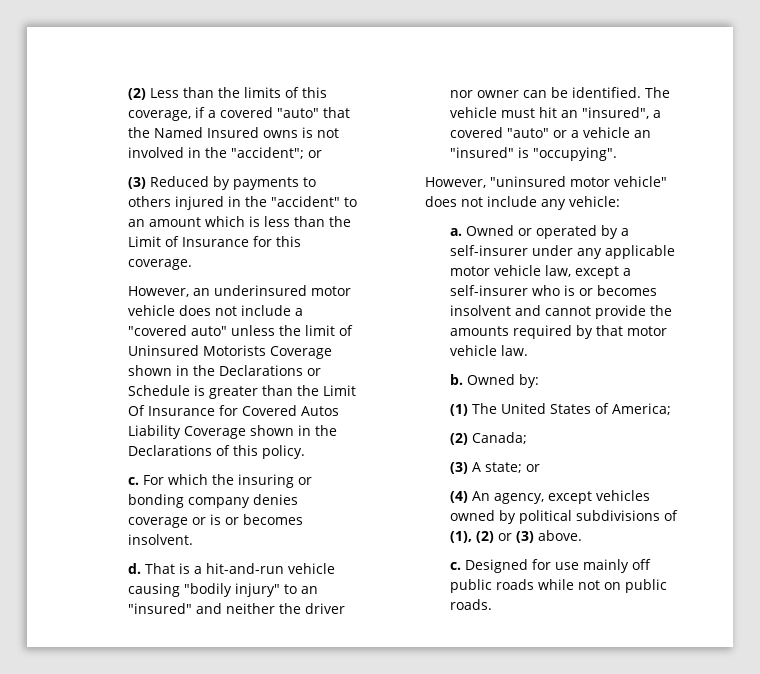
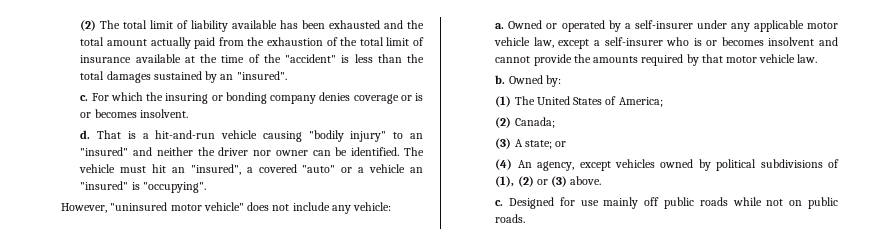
[127,87,327,100] [127,107,350,121] [127,127,339,138] [127,147,322,159] [127,176,316,190] [127,196,357,210] [127,216,351,227] [127,236,301,247] [127,259,192,270] [127,285,351,297] [127,305,303,316] [127,325,353,336] [127,345,332,359] [127,365,321,376] [127,385,356,399] [127,405,339,416] [127,425,337,439] [127,445,305,459] (2) Less than the limits of this coverage, if a covered "auto" that the Named Insured owns is not involved in the "accident"; or // (3) Reduced by payments to others injured in the "accident" to an amount which is less than the Limit of Insurance for this coverage. // However, an underinsured motor vehicle does not include a "covered auto" unless the limit of Uninsured Motorists Coverage shown in the Declarations or Schedule is greater than the Limit Of Insurance for Covered Autos Liability Coverage shown in the Declarations of this policy. -> [80,20,424,32] [80,37,425,49] [80,54,425,63] [80,71,287,83] (2) The total limit of liability available has been exhausted and the total amount actually paid from the exhaustion of the total limit of insurance available at the time of the "accident" is less than the total damages sustained by an "insured".

